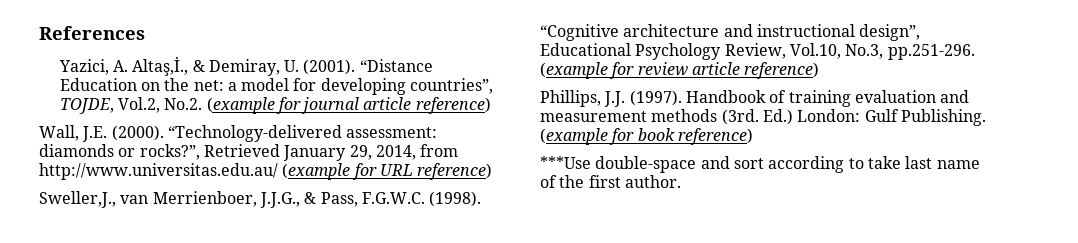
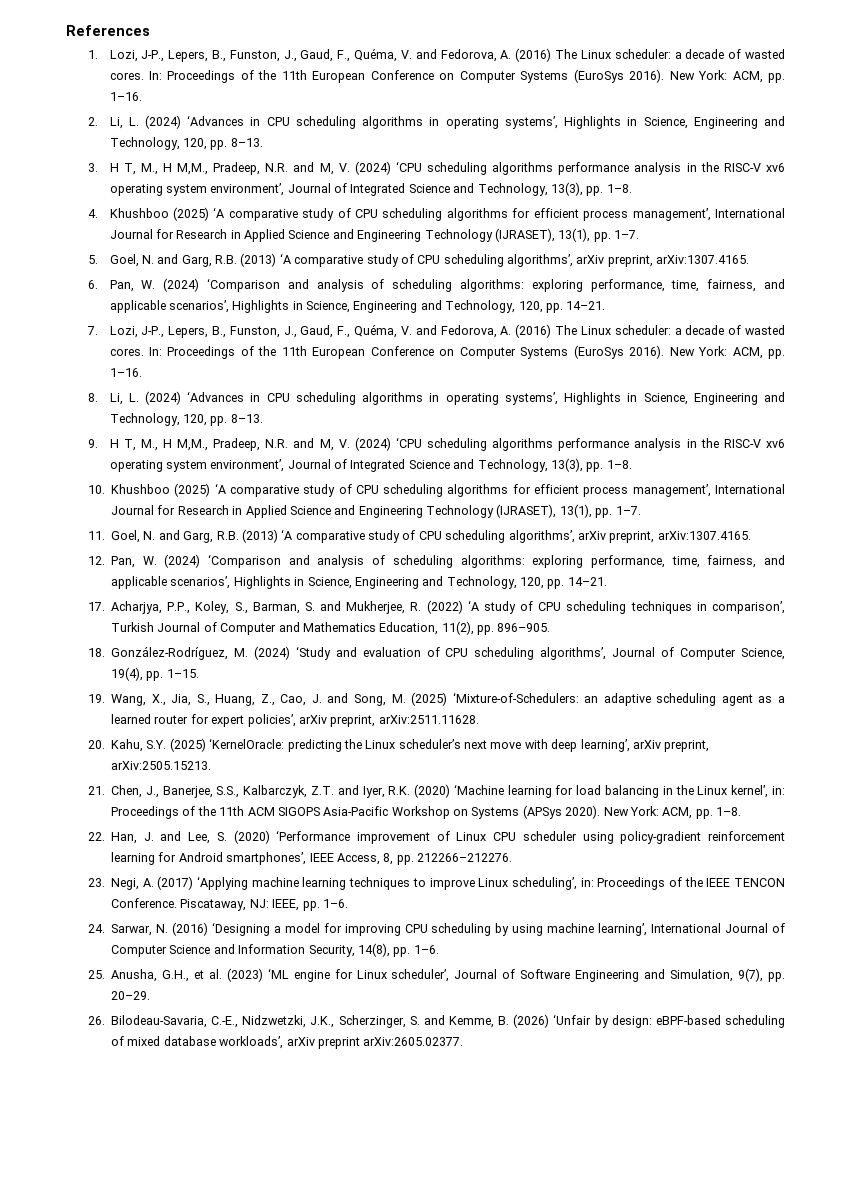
[58,56,433,76] [59,78,494,95] [59,97,491,114] [39,125,438,142] [39,144,459,161] [39,163,493,180] [39,191,482,208] [540,24,921,41] [540,43,975,60] [540,62,820,79] [540,90,970,107] [540,109,986,126] [540,128,753,145] [540,156,980,173] [540,175,681,188] Yazici, A. Altaş,İ., & Demiray, U. (2001). “Distance Education on the net: a model for developing countries”, TOJDE, Vol.2, No.2. (example for journal article reference) // Wall, J.E. (2000). “Technology-delivered assessment: diamonds or rocks?”, Retrieved January 29, 2014, from http://www.universitas.edu.au/ (example for URL reference) // Sweller,J., van Merrienboer, J.J.G., & Pass, F.G.W.C. (1998). “Cognitive architecture and instructional design”, Educational Psychology Review, Vol.10, No.3, pp.251-296. (example for review article reference) // Phillips, J.J. (1997). Handbook of training evaluation and measurement methods (3rd. Ed.) London: Gulf Publishing. (example for book reference) // ***Use double-space and sort according to take last name of the first author. -> [87,48,785,62] [109,69,786,83] [109,92,142,101] [87,115,785,129] [109,137,263,150] [87,161,785,175] [109,182,632,196] [87,207,785,221] [109,228,640,242] [87,253,750,267] [87,278,785,292] [109,300,606,313] [86,324,785,338] [109,345,786,359] [109,368,142,377] [87,391,785,405] [109,413,263,426] [87,437,785,451] [109,458,632,472] [87,483,786,497] [111,504,641,518] [87,529,751,543] [87,554,786,568] [111,576,607,589] [87,600,786,614] [111,621,551,635] [87,646,785,660] [111,667,199,681] [87,692,785,706] [111,714,479,727] [87,738,710,752] [111,761,212,770] [87,784,785,798] [111,805,742,819] [87,830,785,844] [111,852,513,865] [87,876,786,890] [111,898,348,911] [87,922,786,936] [111,943,439,957] [87,968,786,982] [111,991,151,1000] [87,1014,786,1028] [111,1036,464,1049] 1. Lozi, J-P., Lepers, B., Funston, J., Gaud, F., Quéma, V. and Fedorova, A. (2016) The Linux scheduler: a decade of wasted cores. In: Proceedings of the 11th European Conference on Computer Systems (EuroSys 2016). New York: ACM, pp. 1–16. // 2. Li, L. (2024) ‘Advances in CPU scheduling algorithms in operating systems’, Highlights in Science, Engineering and Technology, 120, pp. 8–13. // 3. H T, M., H M,M., Pradeep, N.R. and M, V. (2024) ‘CPU scheduling algorithms performance analysis in the RISC-V xv6 operating system environment’, Journal of Integrated Science and Technology, 13(3), pp. 1–8. // 4. Khushboo (2025) ‘A comparative study of CPU scheduling algorithms for efficient process management’, International Journal for Research in Applied Science and Engineering Technology (IJRASET), 13(1), pp. 1–7. // 5. Goel, N. and Garg, R.B. (2013) ‘A comparative study of CPU scheduling algorithms’, arXiv preprint, arXiv:1307.4165. // 6. Pan, W. (2024) ‘Comparison and analysis of scheduling algorithms: exploring performance, time, fairness, and applicable scenarios’, Highlights in Science, Engineering and Technology, 120, pp. 14–21. // 7. Lozi, J-P., Lepers, B., Funston, J., Gaud, F., Quéma, V. and Fedorova, A. (2016) The Linux scheduler: a decade of wasted cores. In: Proceedings of the 11th European Conference on Computer Systems (EuroSys 2016). New York: ACM, pp. 1–16. // 8. Li, L. (2024) ‘Advances in CPU scheduling algorithms in operating systems’, Highlights in Science, Engineering and Technology, 120, pp. 8–13. // 9. H T, M., H M,M., Pradeep, N.R. and M, V. (2024) ‘CPU scheduling algorithms performance analysis in the RISC-V xv6 operating system environment’, Journal of Integrated Science and Technology, 13(3), pp. 1–8. // 10. Khushboo (2025) ‘A comparative study of CPU scheduling algorithms for efficient process management’, International Journal for Research in Applied Science and Engineering Technology (IJRASET), 13(1), pp. 1–7. // 11. Goel, N. and Garg, R.B. (2013) ‘A comparative study of CPU scheduling algorithms’, arXiv preprint, arXiv:1307.4165. // 12. Pan, W. (2024) ‘Comparison and analysis of scheduling algorithms: exploring performance, time, fairness, and applicable scenarios’, Highlights in Science, Engineering and Technology, 120, pp. 14–21. // 17. Acharjya, P.P., Koley, S., Barman, S. and Mukherjee, R. (2022) ‘A study of CPU scheduling techniques in comparison’, Turkish Journal of Computer and Mathematics Education, 11(2), pp. 896–905. // 18. González-Rodríguez, M. (2024) ‘Study and evaluation of CPU scheduling algorithms’, Journal of Computer Science, 19(4), pp. 1–15. // 19. Wang, X., Jia, S., Huang, Z., Cao, J. and Song, M. (2025) ‘Mixture-of-Schedulers: an adaptive scheduling agent as a learned router for expert policies’, arXiv preprint, arXiv:2511.11628. // 20. Kahu, S.Y. (2025) ‘KernelOracle: predicting the Linux scheduler’s next move with deep learning’, arXiv preprint, arXiv:2505.15213. // 21. Chen, J., Banerjee, S.S., Kalbarczyk, Z.T. and Iyer, R.K. (2020) ‘Machine learning for load balancing in the Linux kernel’, in: Proceedings of the 11th ACM SIGOPS Asia-Pacific Workshop on Systems (APSys 2020). New York: ACM, pp. 1–8. // 22. Han, J. and Lee, S. (2020) ‘Performance improvement of Linux CPU scheduler using policy-gradient reinforcement learning for Android smartphones’, IEEE Access, 8, pp. 212266–212276. // 23. Negi, A. (2017) ‘Applying machine learning techniques to improve Linux scheduling’, in: Proceedings of the IEEE TENCON Conference. Piscataway, NJ: IEEE, pp. 1–6. // 24. Sarwar, N. (2016) ‘Designing a model for improving CPU scheduling by using machine learning’, International Journal of Computer Science and Information Security, 14(8), pp. 1–6. // 25. Anusha, G.H., et al. (2023) ‘ML engine for Linux scheduler’, Journal of Software Engineering and Simulation, 9(7), pp. 20–29. // 26. Bilodeau-Savaria, C.-E., Nidzwetzki, J.K., Scherzinger, S. and Kemme, B. (2026) ‘Unfair by design: eBPF-based scheduling of mixed database workloads’, arXiv preprint arXiv:2605.02377.

